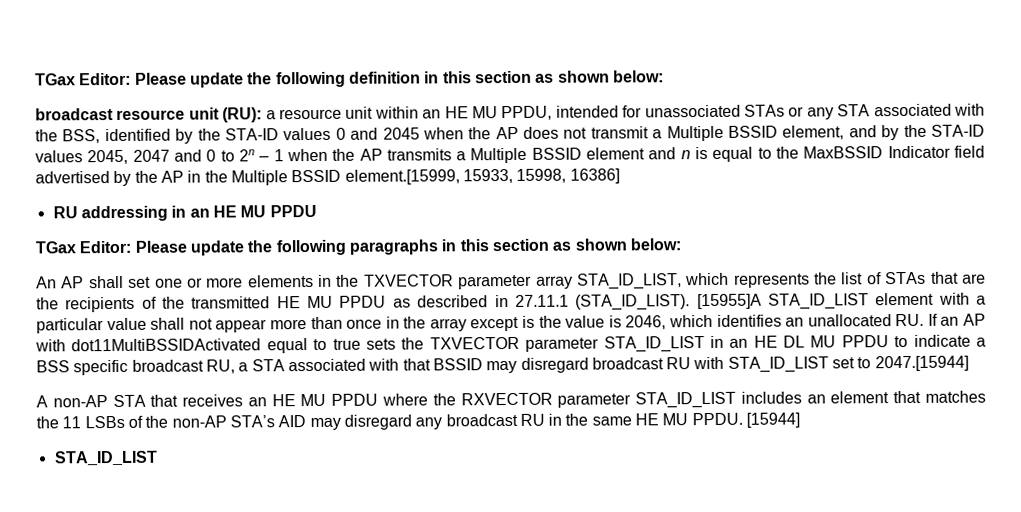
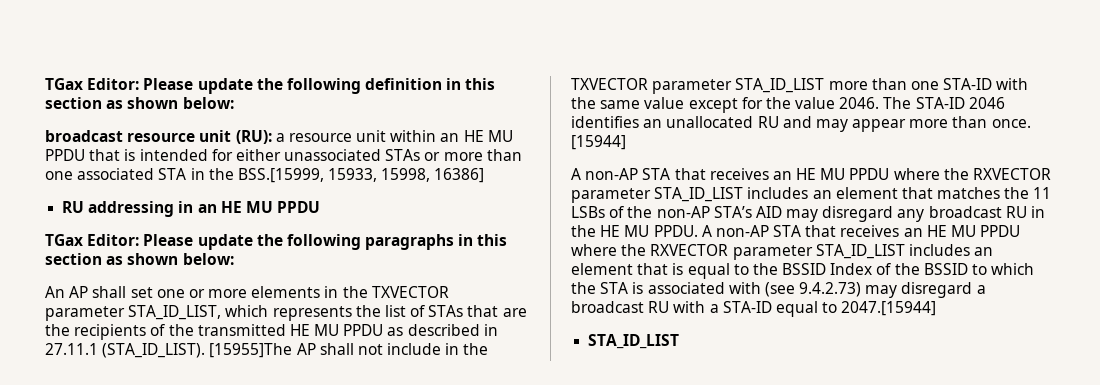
[501,105,553,121] PPDU, -> [45,149,136,161] PPDU that is
(643, 111) none -> [235,149,281,161] either
[806,103,985,120] [35,124,986,144] [35,145,986,165] [35,169,460,187] any STA associated with the BSS, identified by the STA-ID values 0 and 2045 when the AP does not transmit a Multiple BSSID element, and by the STA-ID values 2045, 2047 and 0 to 2n – 1 when the AP transmits a Multiple BSSID element and n is equal to the MaxBSSID Indicator field advertised by the AP in the Multiple BSSID element.[15999, -> [443,149,522,161] [45,168,324,183] more than one associated STA in the BSS.[15999,
[535,275,573,289] array -> (125, 313) none
[696,292,987,310] [36,313,987,334] [35,334,987,354] [36,355,969,376] [15955]A STA_ID_LIST element with a particular value shall not appear more than once in the array except is the value is 2046, which identifies an unallocated RU. If an AP with dot11MultiBSSIDActivated equal to true sets the TXVECTOR parameter STA_ID_LIST in an HE DL MU PPDU to indicate a BSS specific broadcast RU, a STA associated with that BSSID may disregard broadcast RU with STA_ID_LIST set to 2047.[15944] -> [209,343,489,358] [571,78,1029,94] [571,97,1005,113] [571,116,1031,132] [571,135,626,150] [15955]The AP shall not include in the TXVECTOR parameter STA_ID_LIST more than one STA-ID with the same value except for the value 2046. The STA-ID 2046 identifies an unallocated RU and may appear more than once. [15944]
[591,416,632,426] same -> (596, 231) none
[746,412,801,428] [15944] -> [701,225,1021,237] [571,244,994,260] [571,263,1035,279] [571,282,986,298] [571,301,937,317] A non-AP STA that receives an HE MU PPDU where the RXVECTOR parameter STA_ID_LIST includes an element that is equal to the BSSID Index of the BSSID to which the STA is associated with (see 9.4.2.73) may disregard a broadcast RU with a STA-ID equal to 2047.[15944]

